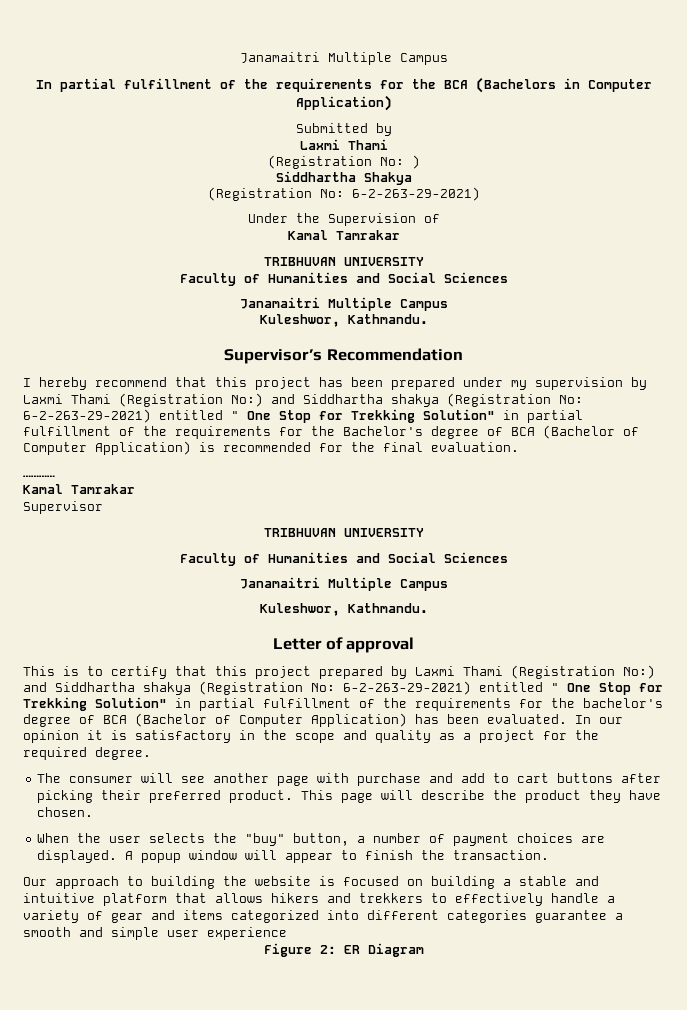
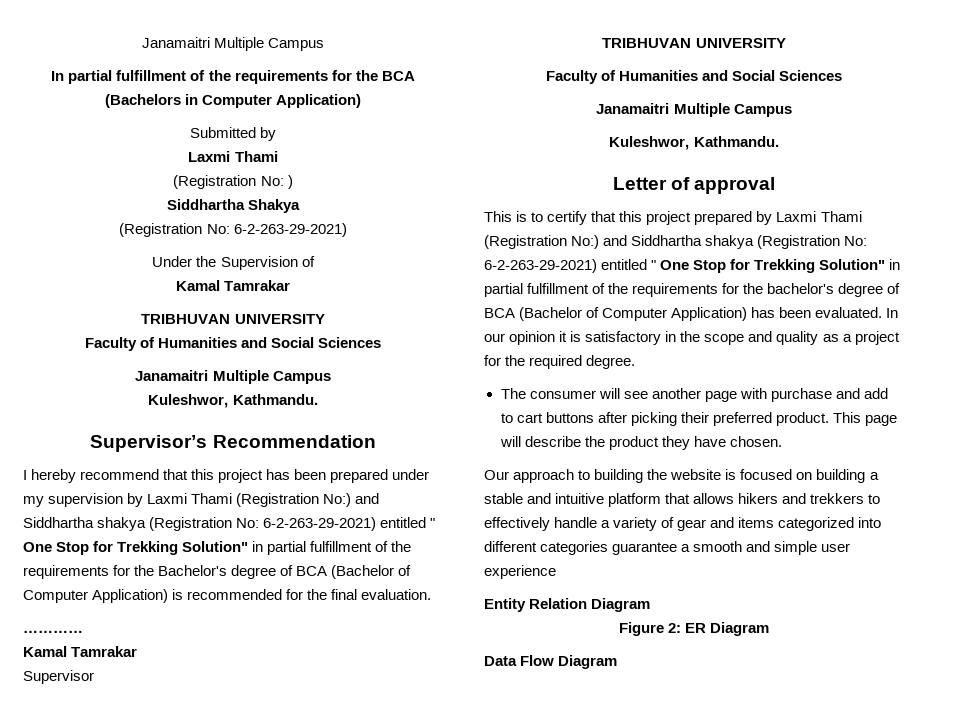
[37,833,606,846] [37,850,550,863] // When the user selects the "buy" button, a number of payment choices are displayed. A popup window will appear to finish the transaction. -> (782, 441) none
(287, 933) none -> [484,598,651,612] // Entity Relation Diagram
(424, 950) none -> [484,655,618,669] // Data Flow Diagram

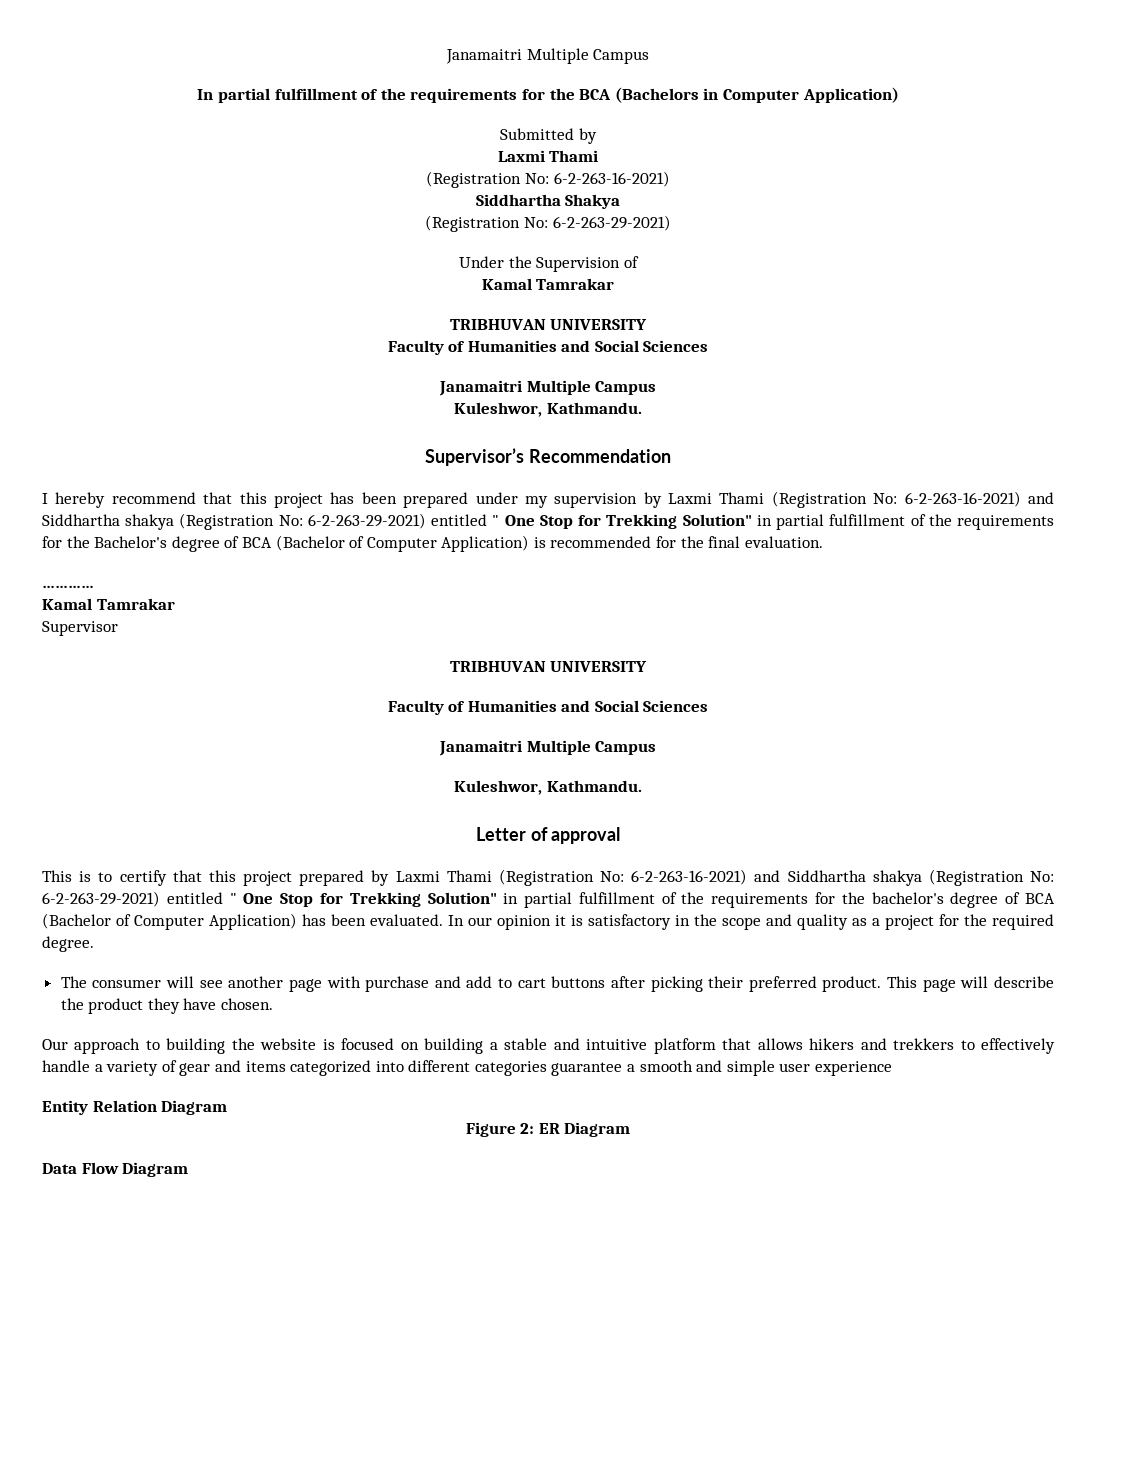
[287,175,293,189] ) -> [553,171,670,187] 6-2-263-16-2021)
[323,493,352,507] No:) -> [873,491,1021,507] No: 6-2-263-16-2021)
[571,235,600,249] No:) -> [600,869,748,885] No: 6-2-263-16-2021)

